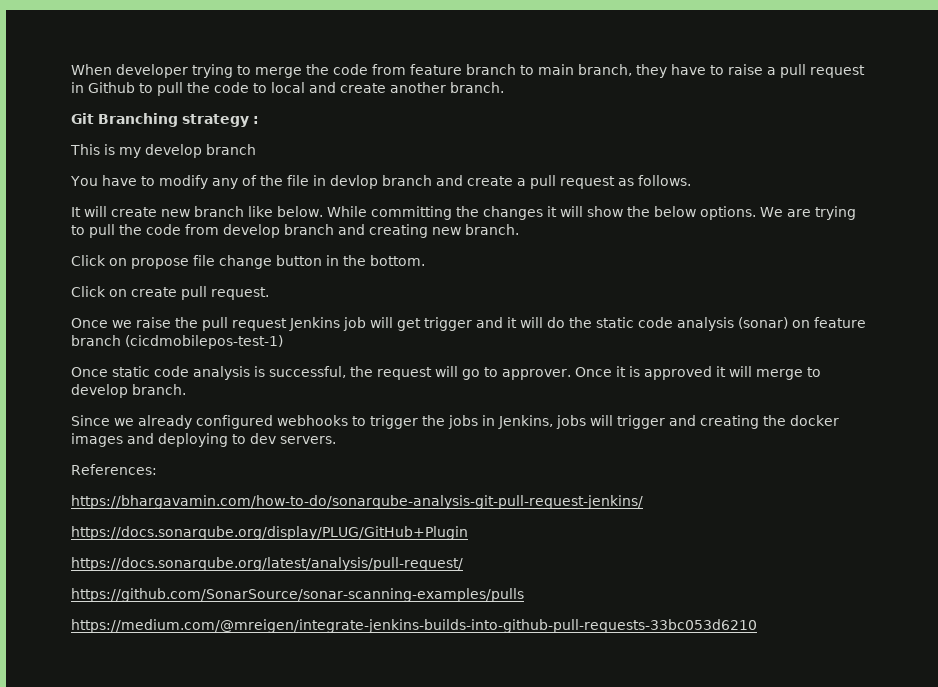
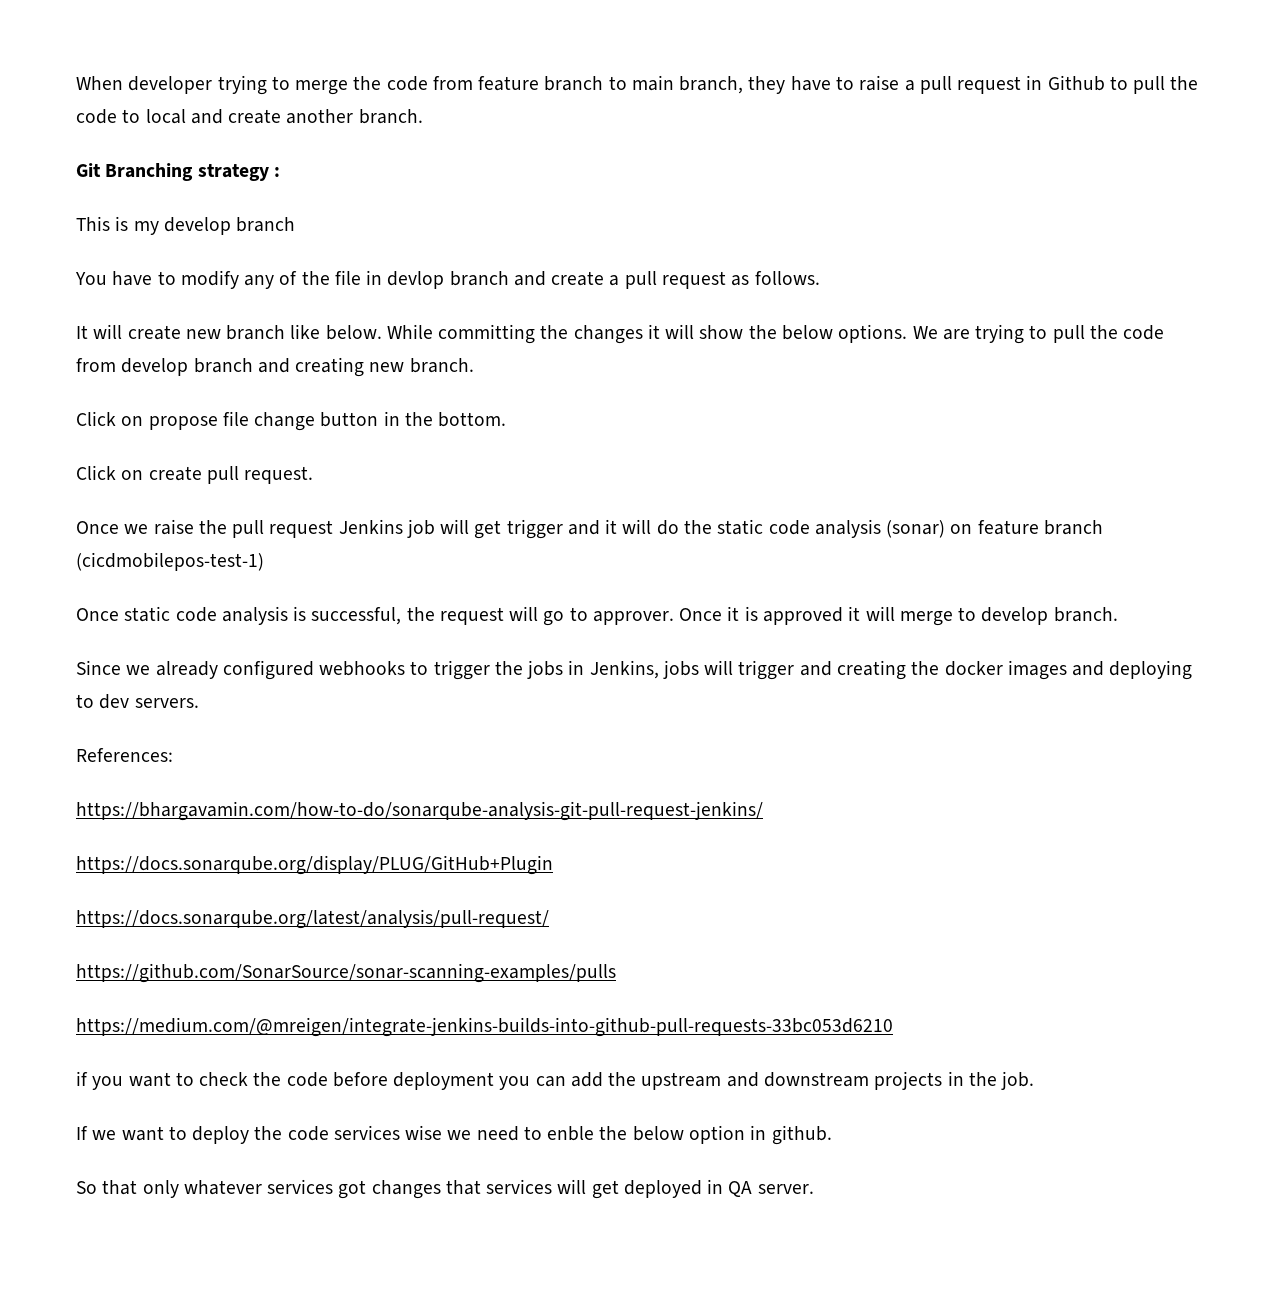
(757, 626) none -> [76,1071,1035,1090] [76,1125,832,1145] [76,1179,814,1199] // if you want to check the code before deployment you can add the upstream and downstream projects in the job. // If we want to deploy the code services wise we need to enble the below option in github. // So that only whatever services got changes that services will get deployed in QA server.

